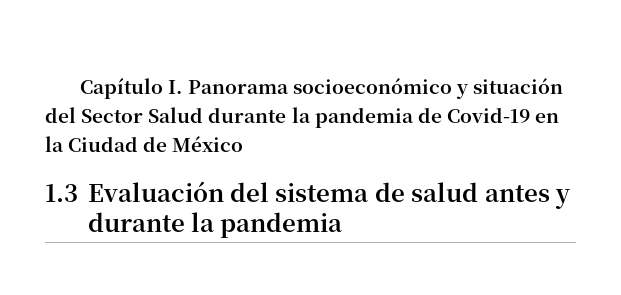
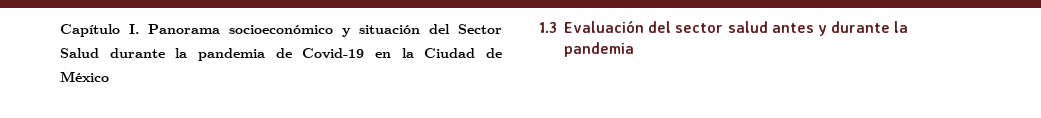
[275,182,405,202] sistema de -> [675,23,724,33] sector

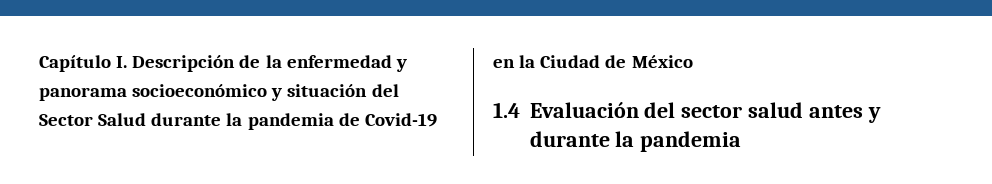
[148,24,220,34] Panorama -> [132,55,407,72] [39,87,127,101] Descripción de la enfermedad y panorama
[539,22,557,33] 1.3 -> [493,102,520,118] 1.4

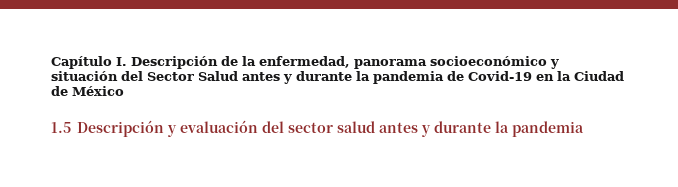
[286,55,407,72] enfermedad y -> [259,56,350,68] enfermedad,
(147, 119) none -> [242,72,292,84] antes y
[493,102,639,118] 1.4 Evaluación -> [51,120,259,137] 1.5 Descripción y evaluación

